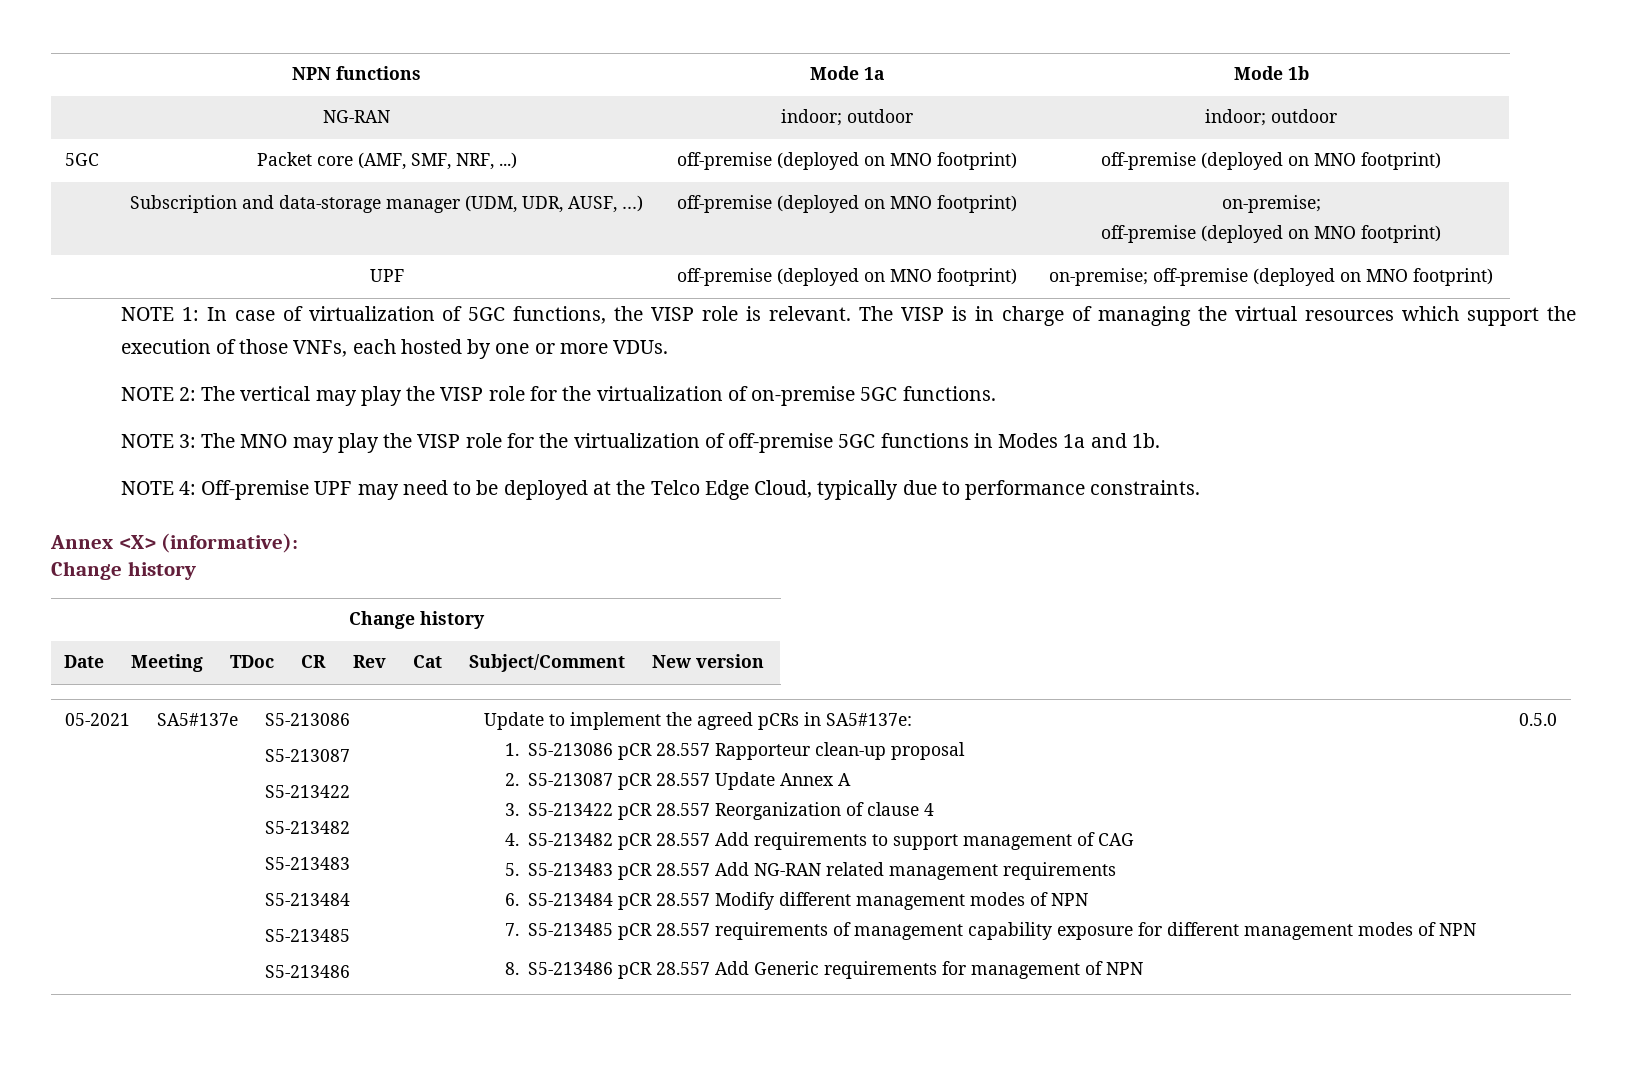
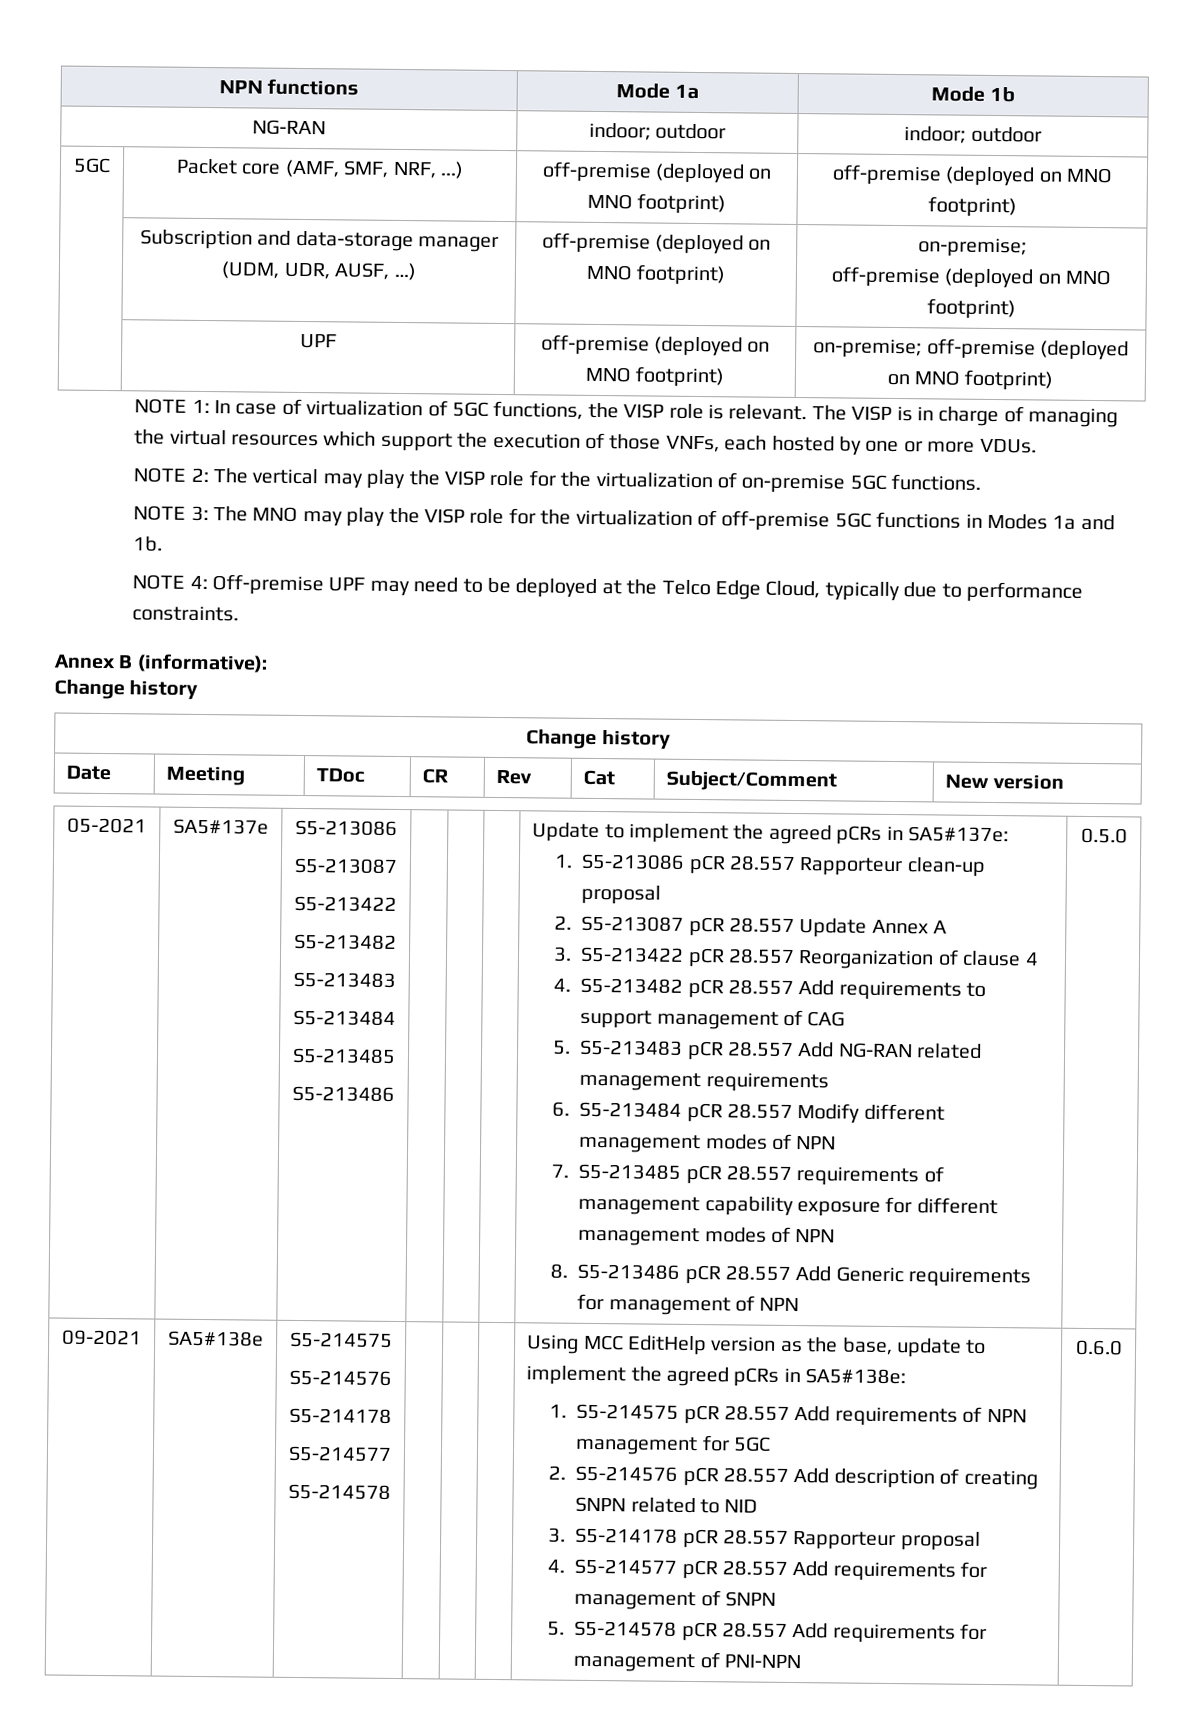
[118,535,156,549] <X> -> [118,655,134,669] B
(1557, 719) none -> [62,1329,142,1346] [168,1330,264,1347] [290,1331,393,1348] [289,1369,392,1386] [289,1407,392,1424] [288,1445,392,1462] [288,1483,391,1500] [526,1334,987,1358] [526,1365,907,1387] [549,1403,1027,1427] [575,1435,772,1456] [548,1465,1038,1490] [575,1496,759,1514] [548,1527,981,1551] [547,1558,988,1582] [574,1590,777,1611] [547,1620,988,1644] [573,1652,802,1673] [1074,1339,1123,1356] // 09-2021 | SA5#138e | S5-214575 // S5-214576 // S5-214178 // S5-214577 // S5-214578 | | | | Using MCC EditHelp version as the base, update to implement the agreed pCRs in SA5#138e: // 1. S5-214575 pCR 28.557 Add requirements of NPN management for 5GC // 2. S5-214576 pCR 28.557 Add description of creating SNPN related to NID // 3. S5-214178 pCR 28.557 Rapporteur proposal // 4. S5-214577 pCR 28.557 Add requirements for management of SNPN // 5. S5-214578 pCR 28.557 Add requirements for management of PNI-NPN | 0.6.0

